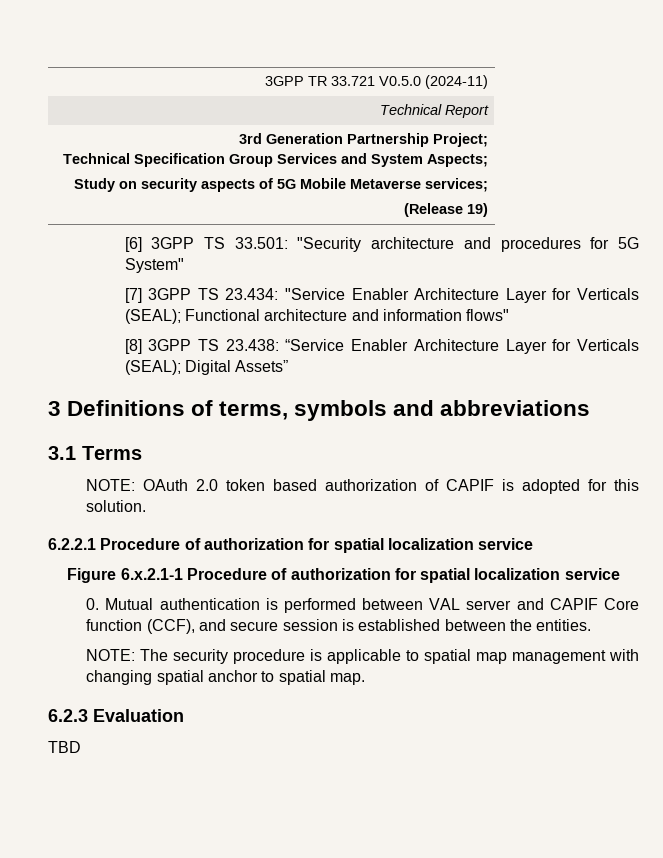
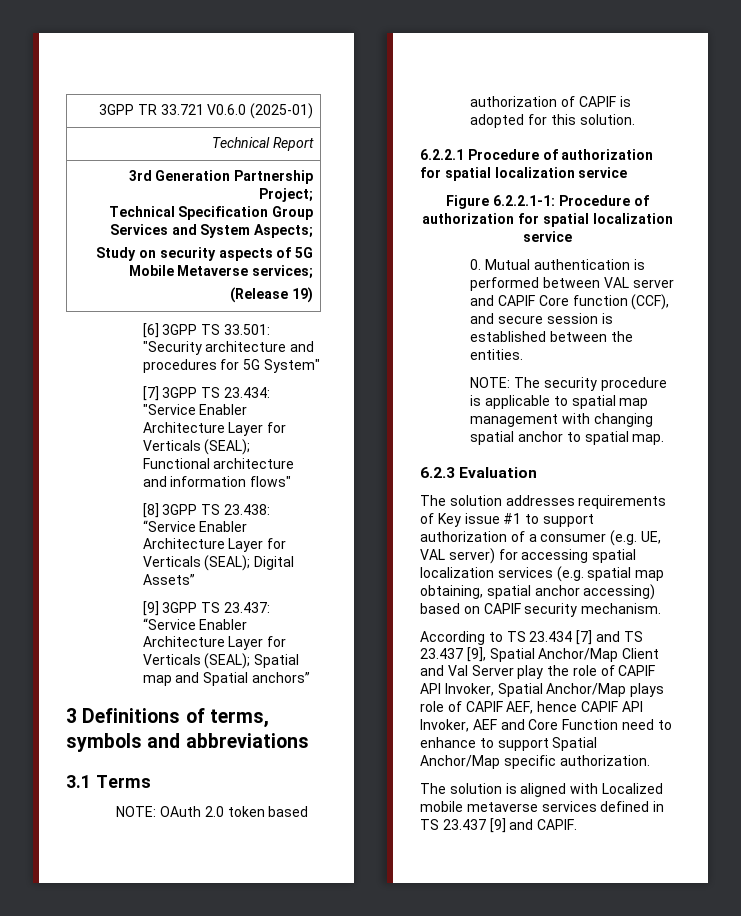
[378,75,488,89] V0.5.0 (2024-11) -> [207,103,314,119] V0.6.0 (2025-01)
(289, 366) none -> [142,601,270,616] [142,618,248,630] [142,636,287,650] [142,653,300,669] [142,672,310,686] // [9] 3GPP TS 23.437: “Service Enabler Architecture Layer for Verticals (SEAL); Spatial map and Spatial anchors”
[120,568,183,580] 6.x.2.1-1 -> [493,195,556,206] 6.2.2.1-1:
[48,741,81,753] TBD -> [420,495,667,509] [420,513,594,527] [420,530,661,546] [420,548,637,564] [420,566,665,582] [420,584,656,600] [420,603,662,617] [420,630,643,645] [420,647,660,662] [420,665,656,679] [420,683,665,697] [420,701,643,714] [420,719,672,732] [420,737,598,751] [420,755,650,769] [420,783,663,797] [420,801,665,812] [420,818,578,833] The solution addresses requirements of Key issue #1 to support authorization of a consumer (e.g. UE, VAL server) for accessing spatial localization services (e.g. spatial map obtaining, spatial anchor accessing) based on CAPIF security mechanism. // According to TS 23.434 [7] and TS 23.437 [9], Spatial Anchor/Map Client and Val Server play the role of CAPIF API Invoker, Spatial Anchor/Map plays role of CAPIF AEF, hence CAPIF API Invoker, AEF and Core Function need to enhance to support Spatial Anchor/Map specific authorization. // The solution is aligned with Localized mobile metaverse services defined in TS 23.437 [9] and CAPIF.

